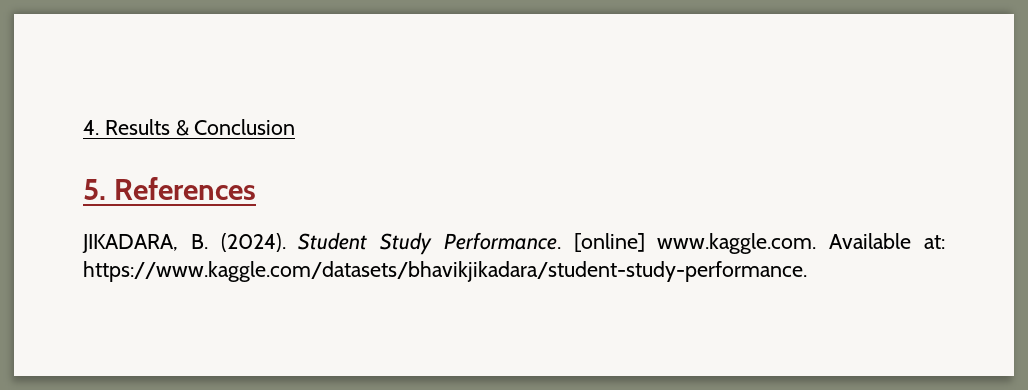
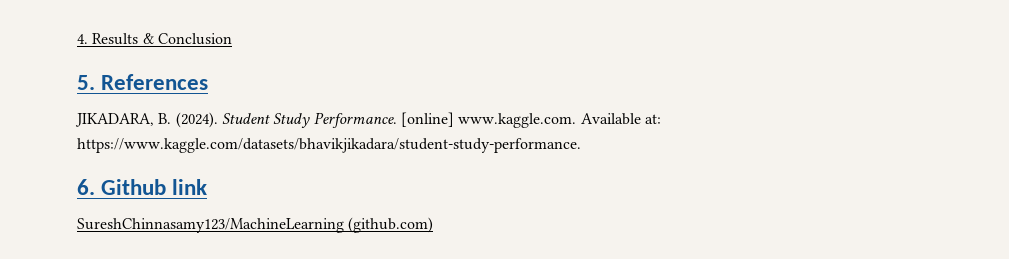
(807, 271) none -> [77,179,208,195] [77,217,434,233] // 6. Github link // SureshChinnasamy123/MachineLearning (github.com)

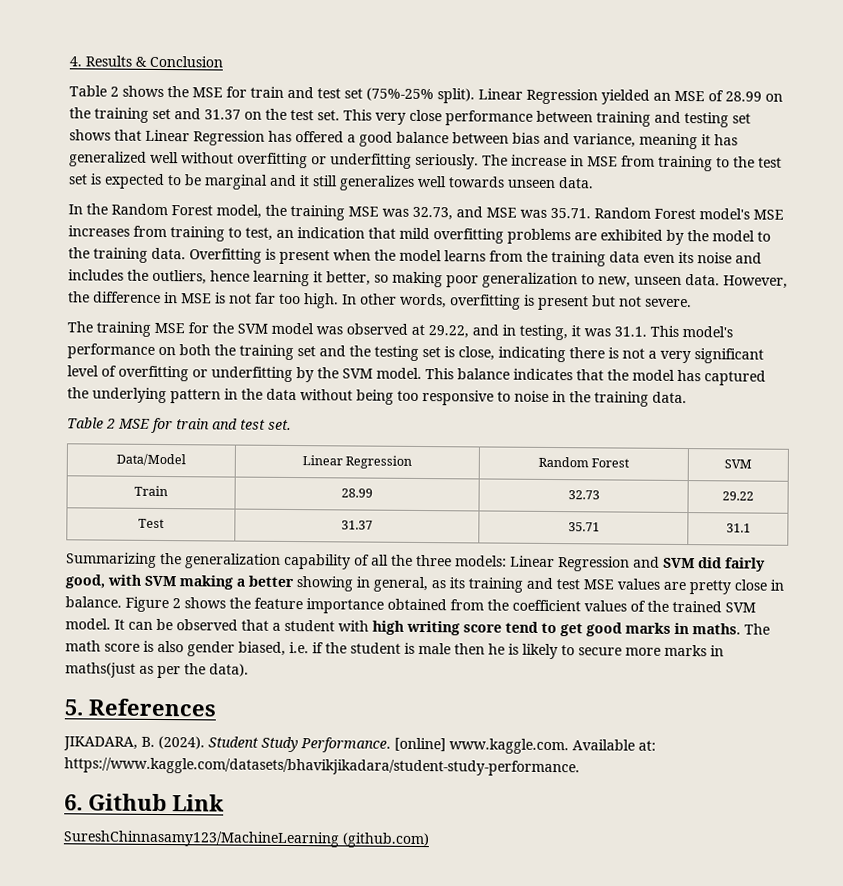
(232, 39) none -> [69,85,783,105] [69,107,751,128] [69,129,738,150] [69,151,782,172] [68,173,594,191] [68,203,784,221] [68,225,771,246] [68,247,762,267] [68,269,788,289] [68,291,692,311] [67,321,733,341] [67,343,764,364] [67,365,766,386] [67,387,687,407] [67,417,292,434] [116,453,186,467] [301,455,413,469] [537,456,631,468] [724,459,752,469] [134,485,168,497] [341,488,373,498] [567,490,600,500] [722,491,754,501] [138,518,165,529] [341,520,373,530] [567,522,600,532] [725,523,751,533] [66,552,766,572] [65,574,784,595] [65,596,756,614] [65,618,770,637] [65,640,724,660] [65,662,249,679] // Table 2 shows the MSE for train and test set (75%-25% split). Linear Regression yielded an MSE of 28.99 on the training set and 31.37 on the test set. This very close performance between training and testing set shows that Linear Regression has offered a good balance between bias and variance, meaning it has generalized well without overfitting or underfitting seriously. The increase in MSE from training to the test set is expected to be marginal and it still generalizes well towards unseen data. // In the Random Forest model, the training MSE was 32.73, and MSE was 35.71. Random Forest model's MSE increases from training to test, an indication that mild overfitting problems are exhibited by the model to the training data. Overfitting is present when the model learns from the training data even its noise and includes the outliers, hence learning it better, so making poor generalization to new, unseen data. However, the difference in MSE is not far too high. In other words, overfitting is present but not severe. // The training MSE for the SVM model was observed at 29.22, and in testing, it was 31.1. This model's performance on both the training set and the testing set is close, indicating there is not a very significant level of overfitting or underfitting by the SVM model. This balance indicates that the model has captured the underlying pattern in the data without being too responsive to noise in the training data. // Table 2 MSE for train and test set. // Data/Model | Linear Regression | Random Forest | SVM // Train | 28.99 | 32.73 | 29.22 // Test | 31.37 | 35.71 | 31.1 // Summarizing the generalization capability of all the three models: Linear Regression and SVM did fairly good, with SVM making a better showing in general, as its training and test MSE values are pretty close in balance. Figure 2 shows the feature importance obtained from the coefficient values of the trained SVM model. It can be observed that a student with high writing score tend to get good marks in maths. The math score is also gender biased, i.e. if the student is male then he is likely to secure more marks in maths(just as per the data).
[172,179,208,195] link -> [172,794,224,812] Link

